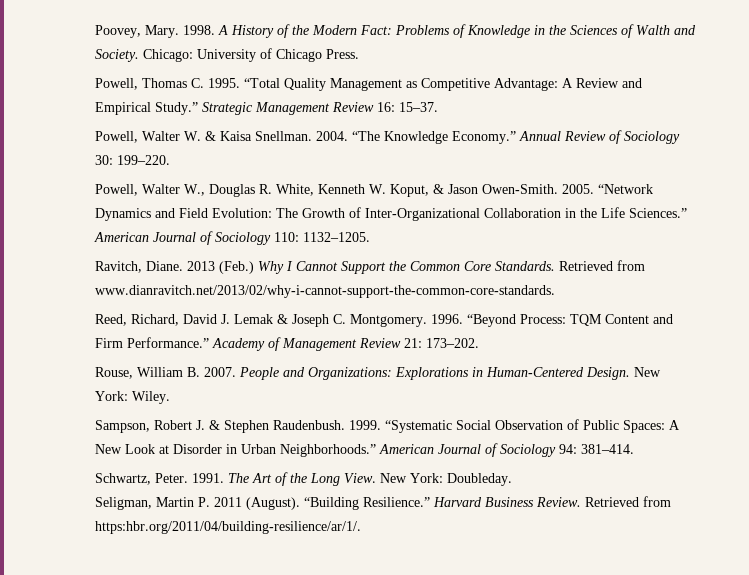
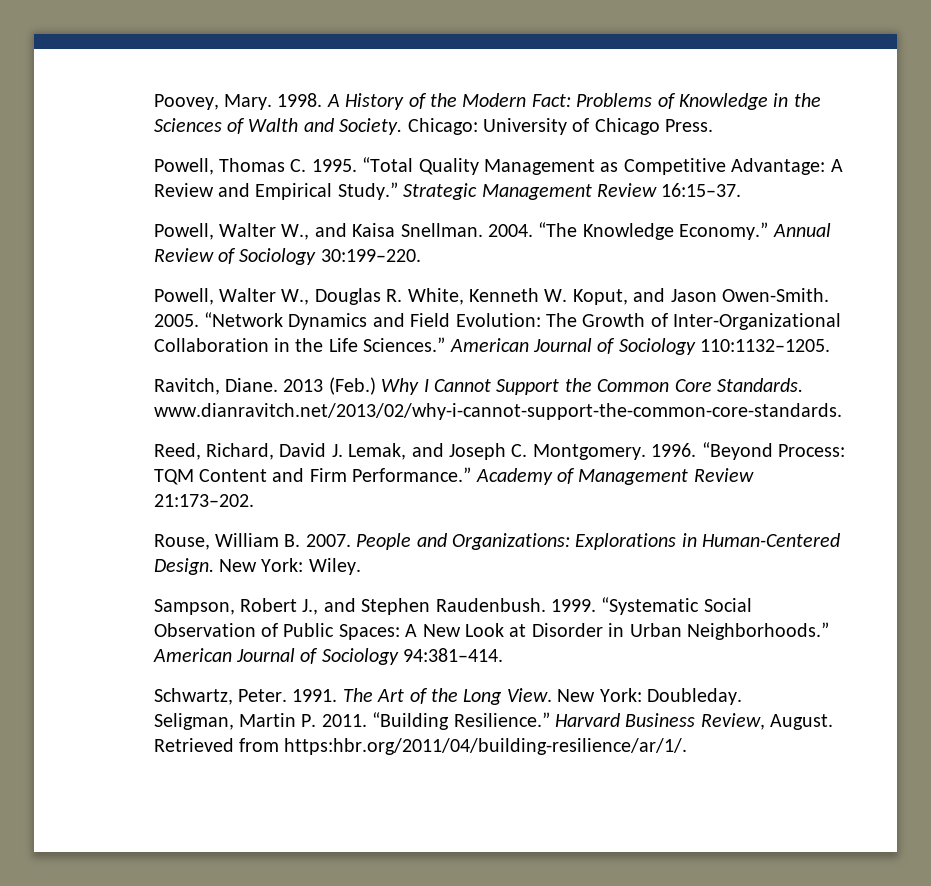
[376,102,438,112] [94,131,216,143] 16: 15–37. // Powell, Walter W. & -> [661,183,742,197] [153,223,347,240] 16:15–37. // Powell, Walter W., and
[94,155,170,165] 30: 199–220. -> [320,249,421,262] 30:199–220.
[432,184,444,194] & -> [633,288,666,302] and
[273,232,370,242] 110: 1132–1205. -> [700,339,831,352] 110:1132–1205.
[558,260,645,271] Retrieved from -> (804, 385) none
[233,314,288,324] Lemak & -> [348,443,444,460] Lemak, and
[403,338,479,348] 21: 173–202. -> [153,494,254,507] 21:173–202.
[195,420,220,430] J. & -> [302,598,356,615] J., and
[558,444,634,454] 94: 381–414. -> [403,648,504,662] 94:381–414.
[213,497,300,510] 2011 (August). -> [321,714,367,727] 2011.
[535,497,581,507] Review. -> [700,713,834,730] Review, August.

